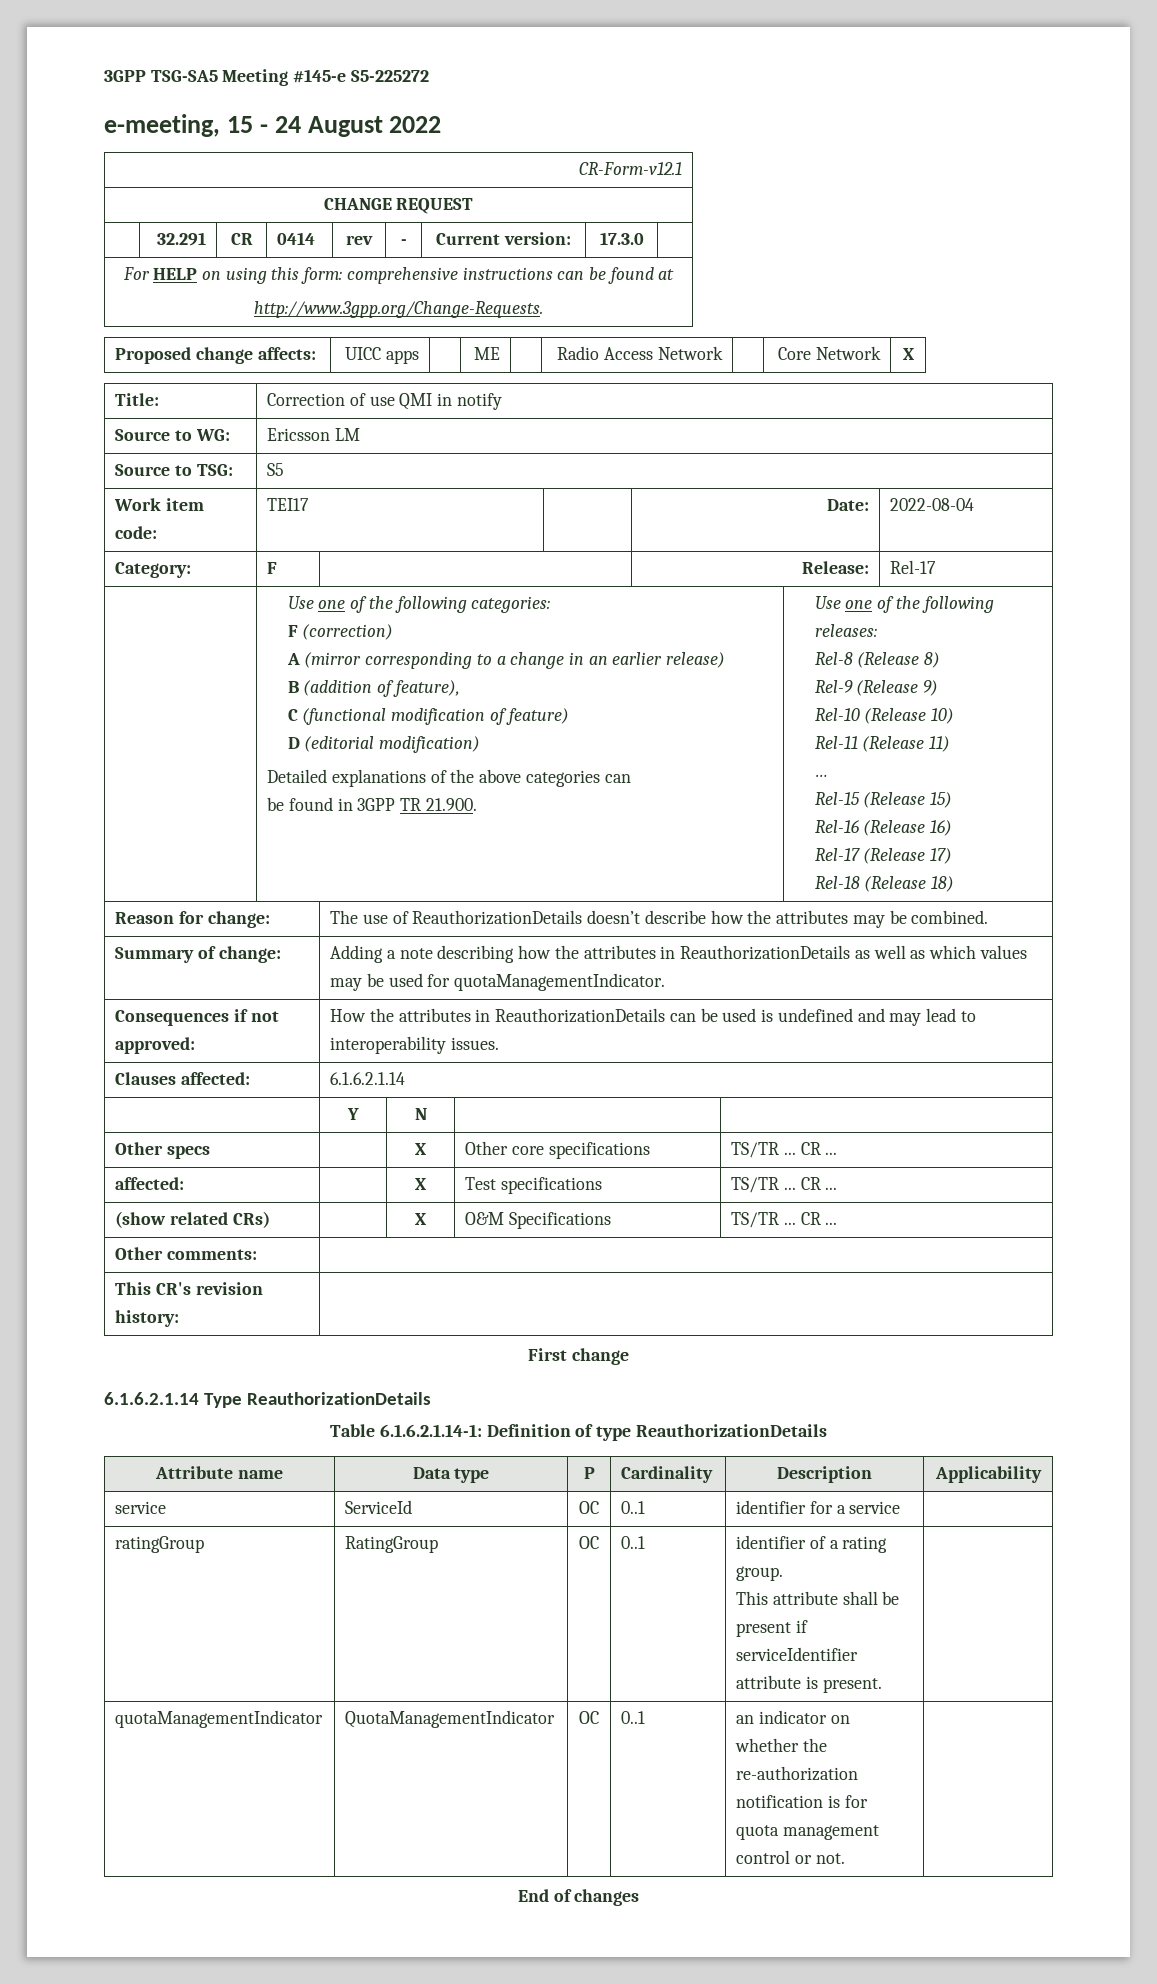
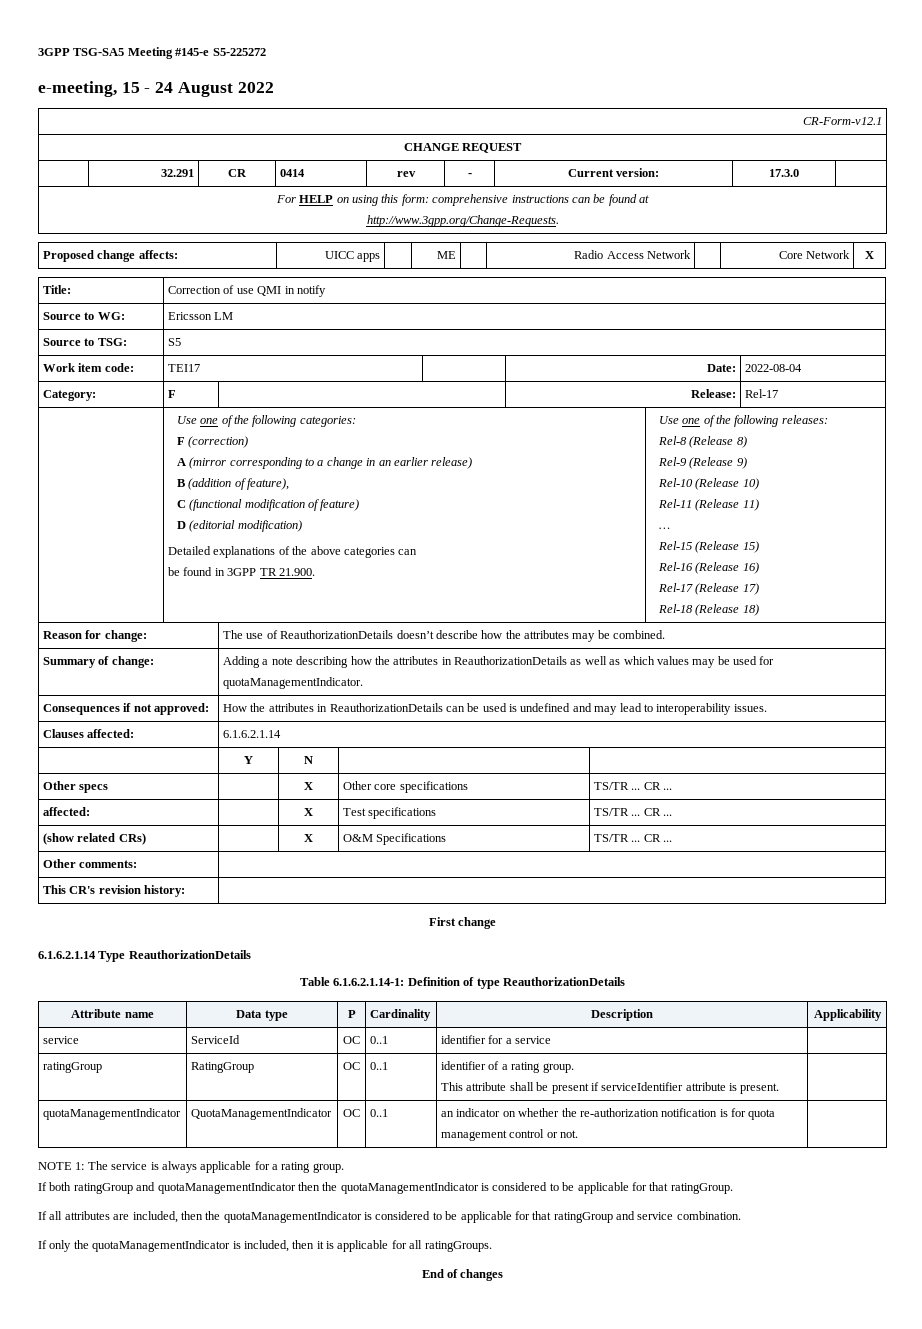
(845, 1858) none -> [38,1161,344,1173] [38,1182,733,1194] [38,1211,741,1223] [38,1240,492,1252] // NOTE 1: The service is always applicable for a rating group. // If both ratingGroup and quotaManagementIndicator then the quotaManagementIndicator is considered to be applicable for that ratingGroup. // If all attributes are included, then the quotaManagementIndicator is considered to be applicable for that ratingGroup and service combination. // If only the quotaManagementIndicator is included, then it is applicable for all ratingGroups.

